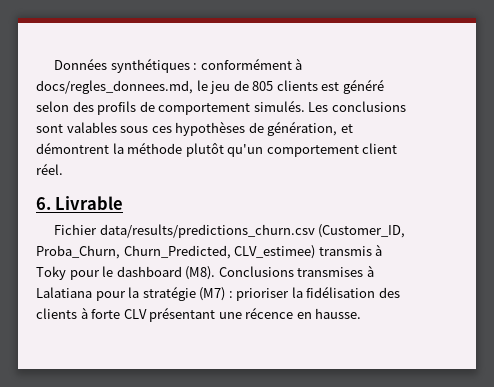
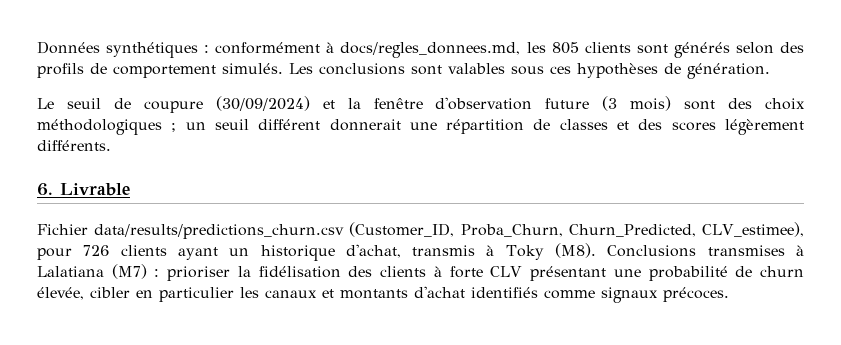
[196,79,384,94] le jeu de 805 clients est généré -> [526,42,730,58] les 805 clients sont générés
[267,121,353,136] [36,142,398,157] [36,163,63,175] génération, et démontrent la méthode plutôt qu'un comportement client réel. -> [687,63,770,79] [37,96,806,113] [37,119,804,135] [37,140,111,151] génération. // Le seuil de coupure (30/09/2024) et la fenêtre d'observation future (3 mois) sont des choix méthodologiques ; un seuil différent donnerait une répartition de classes et des scores légèrement différents.
[234,244,383,259] [36,266,182,280] CLV_estimee) transmis à Toky pour le dashboard -> [702,222,805,237] [37,244,544,261] CLV_estimee), pour 726 clients ayant un historique d'achat, transmis à Toky
[95,286,196,301] pour la stratégie -> (104, 271) none
[245,307,362,319] récence en hausse. -> [648,266,804,281] [37,286,729,303] probabilité de churn élevée, cibler en particulier les canaux et montants d'achat identifiés comme signaux précoces.

